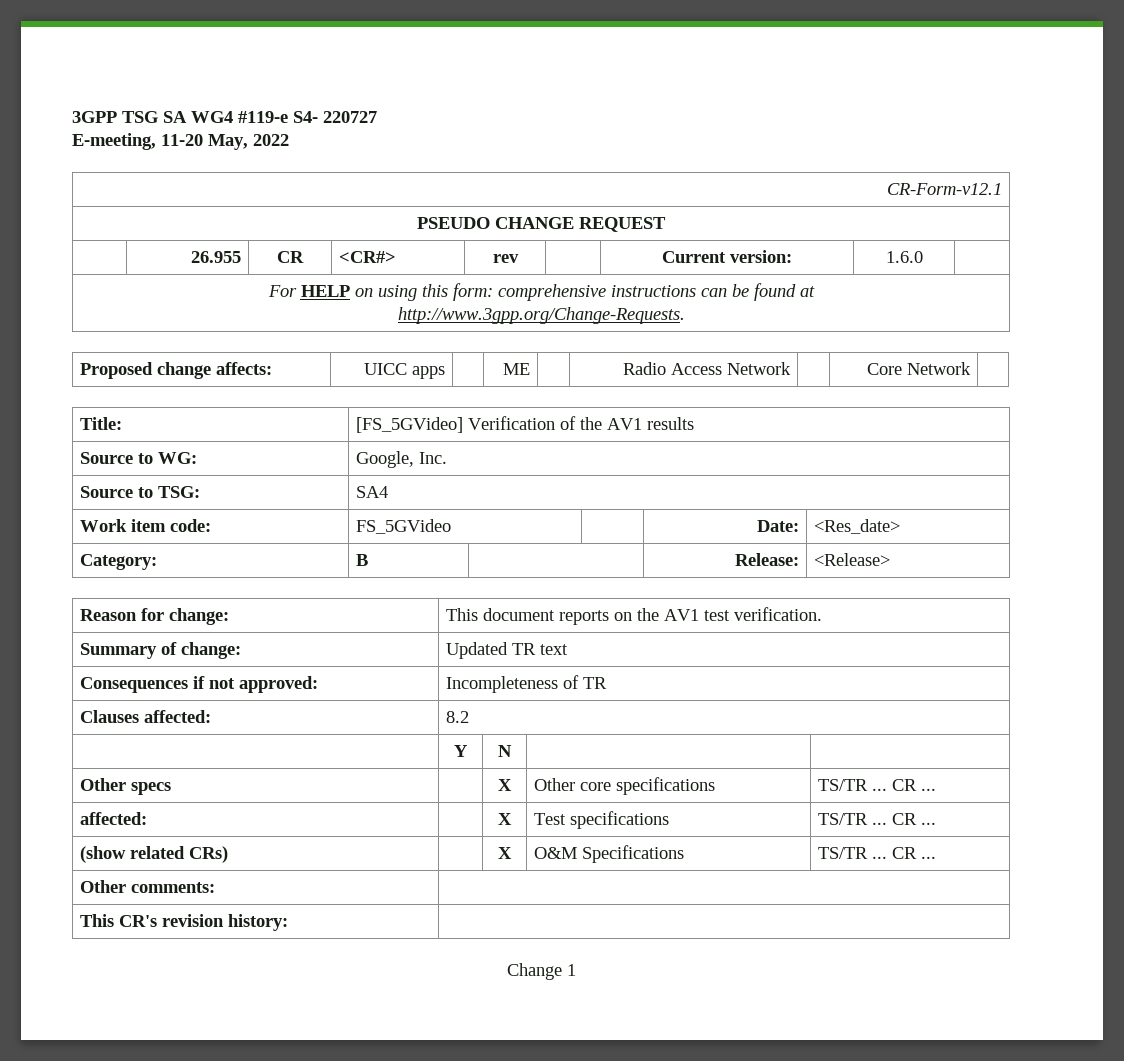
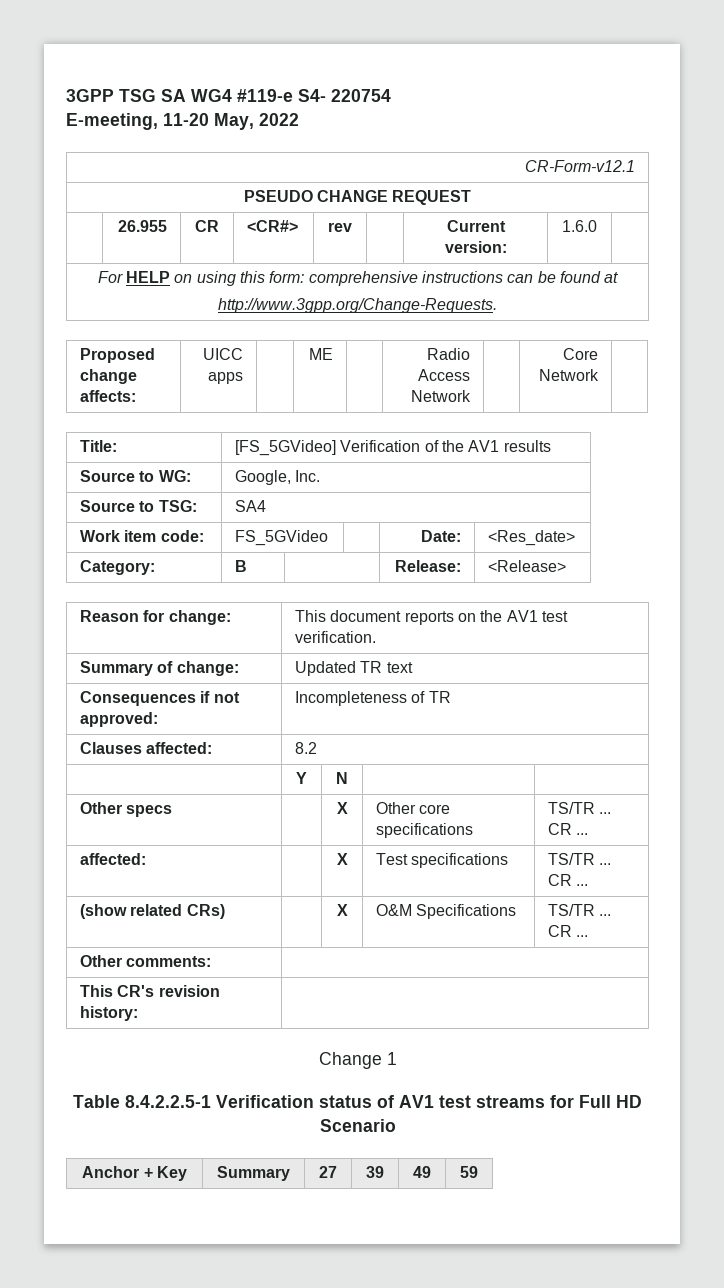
[323,111,377,123] 220727 -> [331,89,391,102] 220754
(576, 970) none -> [73,1095,642,1108] [319,1119,396,1132] [82,1166,187,1181] [217,1166,290,1181] [319,1166,337,1178] [366,1166,384,1178] [413,1166,431,1178] [460,1166,478,1178] // Table 8.4.2.2.5-1 Verification status of AV1 test streams for Full HD Scenario // Anchor + Key | Summary | 27 | 39 | 49 | 59

